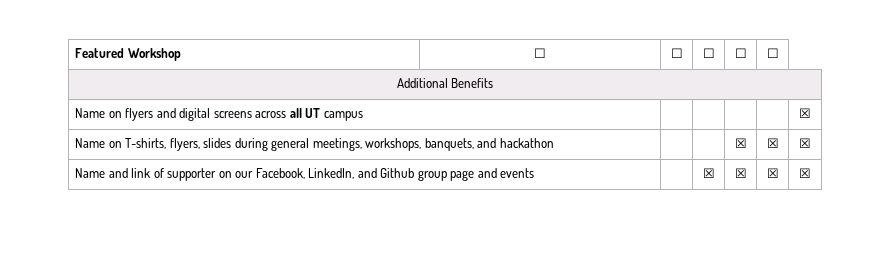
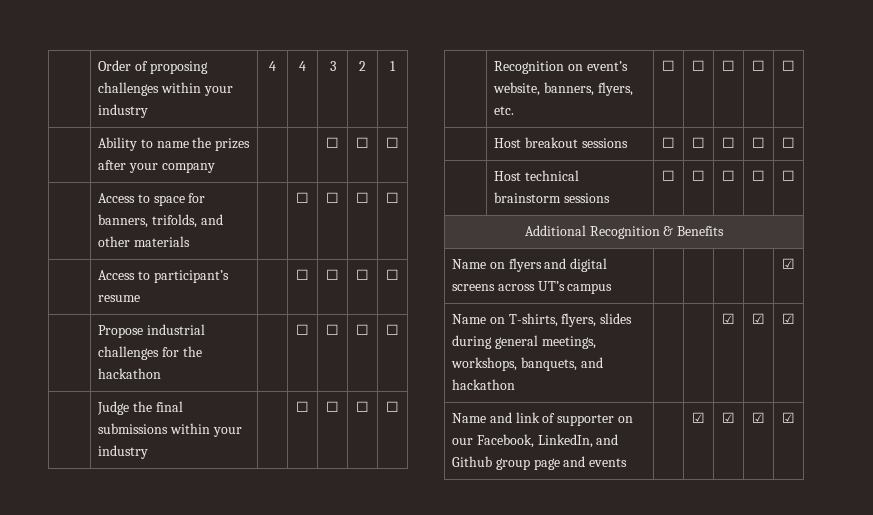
[75,48,181,61] Featured Workshop -> [98,60,208,74] [98,82,233,96] [98,104,149,118] [269,61,276,71] [299,61,306,71] [329,61,336,71] [359,61,366,71] [390,61,396,71] [98,137,251,151] [98,160,215,173] [326,137,339,148] [356,137,369,148] [386,137,399,148] [98,193,206,206] [98,214,223,228] [98,236,190,247] [296,192,309,203] [326,192,339,203] [356,192,369,203] [386,192,399,203] [98,270,229,283] [98,295,141,302] [296,269,309,280] [326,269,339,280] [356,269,369,280] [386,269,399,280] [98,324,205,338] [98,346,202,360] [98,368,162,379] [296,324,309,335] [326,324,339,335] [356,324,369,335] [386,324,399,335] [97,401,183,415] [98,423,242,437] [98,445,149,459] [296,401,309,412] [326,401,339,412] [356,401,369,412] [386,401,399,412] [494,61,628,74] [493,82,633,96] [494,106,515,115] [662,60,675,71] [692,60,705,71] [722,60,735,71] [752,60,765,71] [782,60,795,71] [494,137,628,148] [662,137,675,148] [692,137,705,148] [722,137,735,148] [752,137,765,148] [782,137,795,148] [494,170,579,181] [494,192,610,203] | Order of proposing challenges within your industry | 4 | 4 | 3 | 2 | 1 // | Ability to name the prizes after your company | | | ☐ | ☐ | ☐ // | Access to space for banners, trifolds, and other materials | | ☐ | ☐ | ☐ | ☐ // | Access to participant’s resume | | ☐ | ☐ | ☐ | ☐ // | Propose industrial challenges for the hackathon | | ☐ | ☐ | ☐ | ☐ // | Judge the final submissions within your industry | | ☐ | ☐ | ☐ | ☐ // | Recognition on event’s website, banners, flyers, etc. | ☐ | ☐ | ☐ | ☐ | ☐ // | Host breakout sessions | ☐ | ☐ | ☐ | ☐ | ☐ // | Host technical brainstorm sessions
(448, 83) none -> [589,226,674,239] Recognition &
[289,108,321,118] all UT -> [537,281,565,291] UT’s
[799,108,811,118] ☒ -> [782,258,795,269] ☑
[734,138,747,148] [766,138,779,148] [799,138,811,148] ☒ | ☒ | ☒ -> [722,313,735,324] [752,313,765,324] [782,313,795,324] ☑ | ☑ | ☑
[702,168,715,178] [734,168,747,178] [766,168,779,178] [799,168,811,178] ☒ | ☒ | ☒ | ☒ -> [692,412,705,423] [722,412,735,423] [752,412,765,423] [782,412,795,423] ☑ | ☑ | ☑ | ☑

